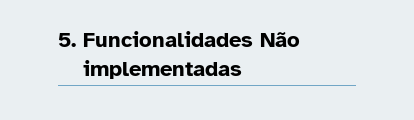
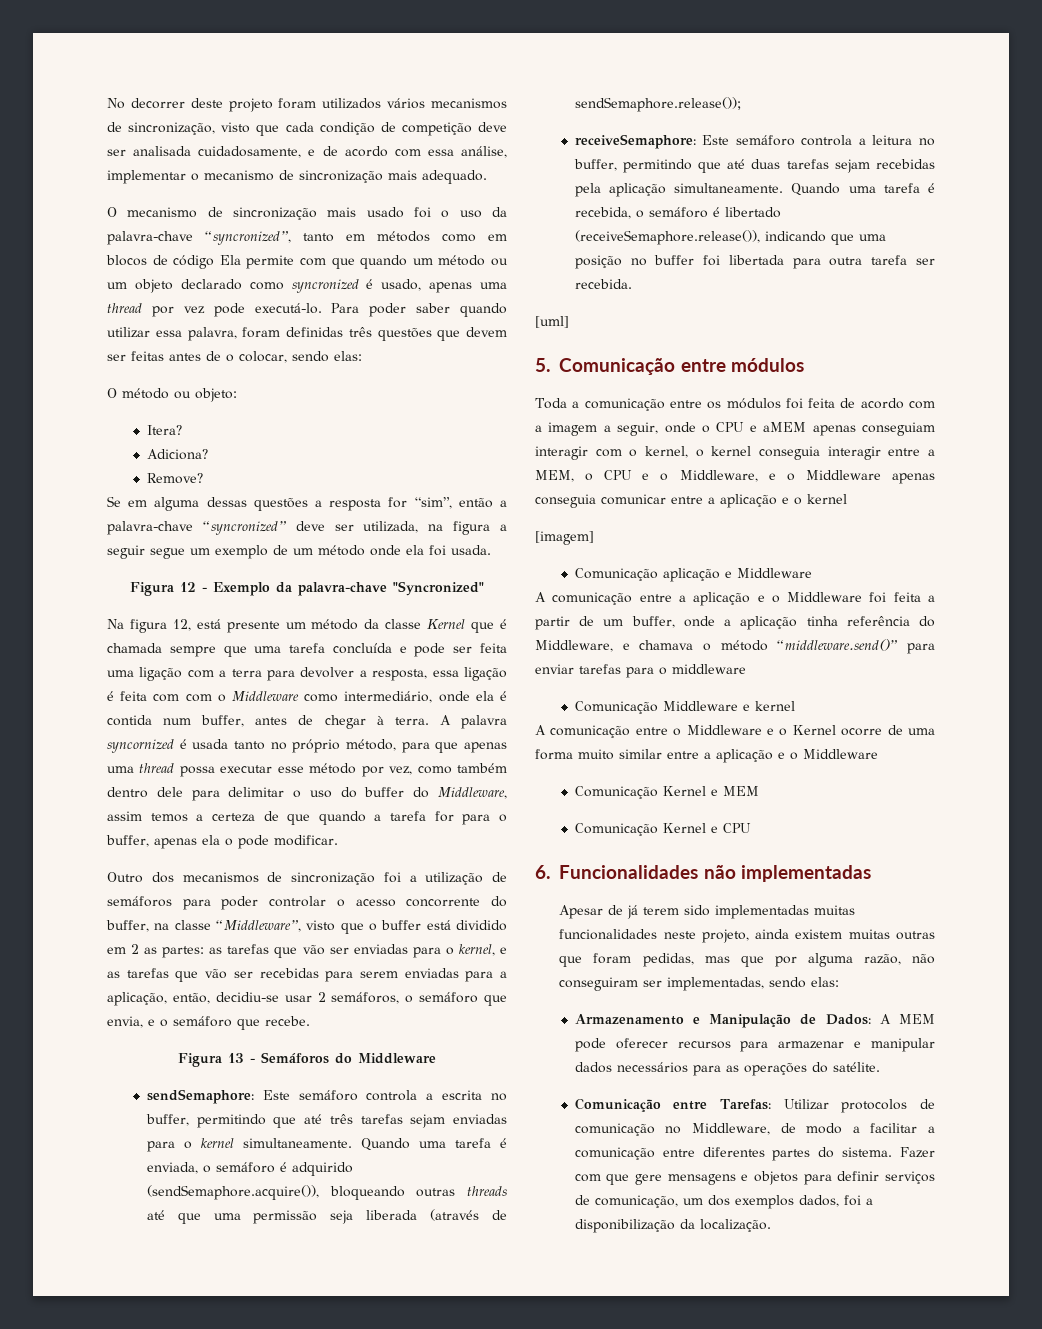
[58,31,300,47] [83,60,242,79] 5. Funcionalidades Não implementadas -> [107,98,507,112] [107,122,507,136] [107,146,507,158] [107,170,487,184] [107,207,507,220] [107,231,507,245] [106,255,509,269] [107,279,507,293] [107,303,507,317] [107,327,507,341] [107,351,362,363] [107,388,237,402] [146,425,182,435] [146,449,208,460] [146,473,203,484] [107,496,507,511] [107,521,507,535] [107,545,491,559] [130,581,484,596] [107,619,508,633] [107,643,507,657] [107,667,507,681] [107,691,507,703] [107,715,507,729] [107,739,508,753] [107,763,508,777] [107,787,507,801] [107,811,507,825] [106,835,338,849] [107,872,507,885] [107,896,508,910] [106,920,507,934] [107,944,508,958] [107,968,507,982] [107,992,507,1006] [107,1016,310,1030] [178,1052,436,1067] [146,1089,507,1104] [145,1114,507,1128] [146,1138,507,1152] [146,1162,353,1176] [146,1185,507,1200] [146,1209,507,1224] [574,97,741,112] [574,134,935,149] [573,159,935,173] [574,183,935,197] [574,207,781,219] [574,230,886,245] [574,255,935,269] [574,279,632,289] [535,316,569,328] [535,358,804,375] [535,398,935,411] [535,422,935,436] [535,446,935,460] [535,470,935,484] [535,494,847,508] [535,531,594,545] [574,568,812,582] [535,592,935,606] [535,616,935,630] [535,639,935,654] [535,664,746,678] [574,701,795,714] [535,725,935,738] [535,749,878,763] [574,786,759,799] [574,823,751,836] [535,865,871,882] [559,905,856,919] [559,929,936,943] [559,953,935,967] [559,977,840,991] [574,1014,935,1028] [574,1038,935,1052] [574,1062,880,1076] [574,1098,935,1113] [574,1123,936,1136] [574,1147,935,1161] [574,1171,935,1185] [574,1195,873,1209] [574,1219,771,1233] No decorrer deste projeto foram utilizados vários mecanismos de sincronização, visto que cada condição de competição deve ser analisada cuidadosamente, e de acordo com essa análise, implementar o mecanismo de sincronização mais adequado. // O mecanismo de sincronização mais usado foi o uso da palavra-chave “syncronized”, tanto em métodos como em blocos de código Ela permite com que quando um método ou um objeto declarado como syncronized é usado, apenas uma thread por vez pode executá-lo. Para poder saber quando utilizar essa palavra, foram definidas três questões que devem ser feitas antes de o colocar, sendo elas: // O método ou objeto: // Itera? // Adiciona? // Remove? // Se em alguma dessas questões a resposta for “sim”, então a palavra-chave “syncronized” deve ser utilizada, na figura a seguir segue um exemplo de um método onde ela foi usada. // Figura 12 - Exemplo da palavra-chave "Syncronized" // Na figura 12, está presente um método da classe Kernel que é chamada sempre que uma tarefa concluída e pode ser feita uma ligação com a terra para devolver a resposta, essa ligação é feita com com o Middleware como intermediário, onde ela é contida num buffer, antes de chegar à terra. A palavra syncornized é usada tanto no próprio método, para que apenas uma thread possa executar esse método por vez, como também dentro dele para delimitar o uso do buffer do Middleware, assim temos a certeza de que quando a tarefa for para o buffer, apenas ela o pode modificar. // Outro dos mecanismos de sincronização foi a utilização de semáforos para poder controlar o acesso concorrente do buffer, na classe “Middleware”, visto que o buffer está dividido em 2 as partes: as tarefas que vão ser enviadas para o kernel, e as tarefas que vão ser recebidas para serem enviadas para a aplicação, então, decidiu-se usar 2 semáforos, o semáforo que envia, e o semáforo que recebe. // Figura 13 - Semáforos do Middleware // sendSemaphore: Este semáforo controla a escrita no buffer, permitindo que até três tarefas sejam enviadas para o kernel simultaneamente. Quando uma tarefa é enviada, o semáforo é adquirido (sendSemaphore.acquire()), bloqueando outras threads até que uma permissão seja liberada (através de sendSemaphore.release()); // receiveSemaphore: Este semáforo controla a leitura no buffer, permitindo que até duas tarefas sejam recebidas pela aplicação simultaneamente. Quando uma tarefa é recebida, o semáforo é libertado (receiveSemaphore.release()), indicando que uma posição no buffer foi libertada para outra tarefa ser recebida. // [uml] // 5. Comunicação entre módulos // Toda a comunicação entre os módulos foi feita de acordo com a imagem a seguir, onde o CPU e aMEM apenas conseguiam interagir com o kernel, o kernel conseguia interagir entre a MEM, o CPU e o Middleware, e o Middleware apenas conseguia comunicar entre a aplicação e o kernel // [imagem] // Comunicação aplicação e Middleware // A comunicação entre a aplicação e o Middleware foi feita a partir de um buffer, onde a aplicação tinha referência do Middleware, e chamava o método “middleware.send()” para enviar tarefas para o middleware // Comunicação Middleware e kernel // A comunicação entre o Middleware e o Kernel ocorre de uma forma muito similar entre a aplicação e o Middleware // Comunicação Kernel e MEM // Comunicação Kernel e CPU // 6. Funcionalidades não implementadas // Apesar de já terem sido implementadas muitas funcionalidades neste projeto, ainda existem muitas outras que foram pedidas, mas que por alguma razão, não conseguiram ser implementadas, sendo elas: // Armazenamento e Manipulação de Dados: A MEM pode oferecer recursos para armazenar e manipular dados necessários para as operações do satélite. // Comunicação entre Tarefas: Utilizar protocolos de comunicação no Middleware, de modo a facilitar a comunicação entre diferentes partes do sistema. Fazer com que gere mensagens e objetos para definir serviços de comunicação, um dos exemplos dados, foi a disponibilização da localização.

